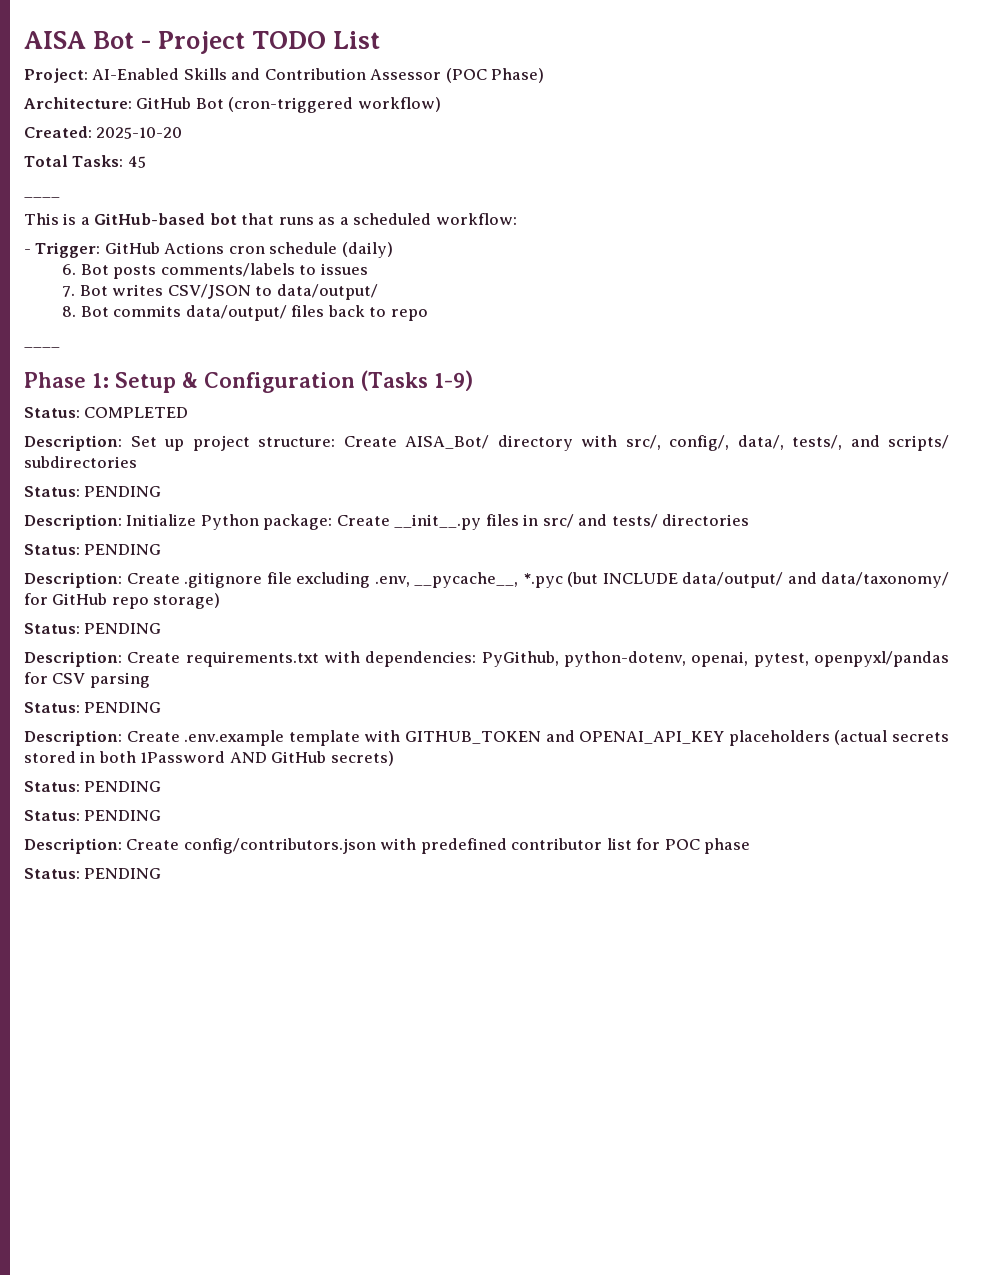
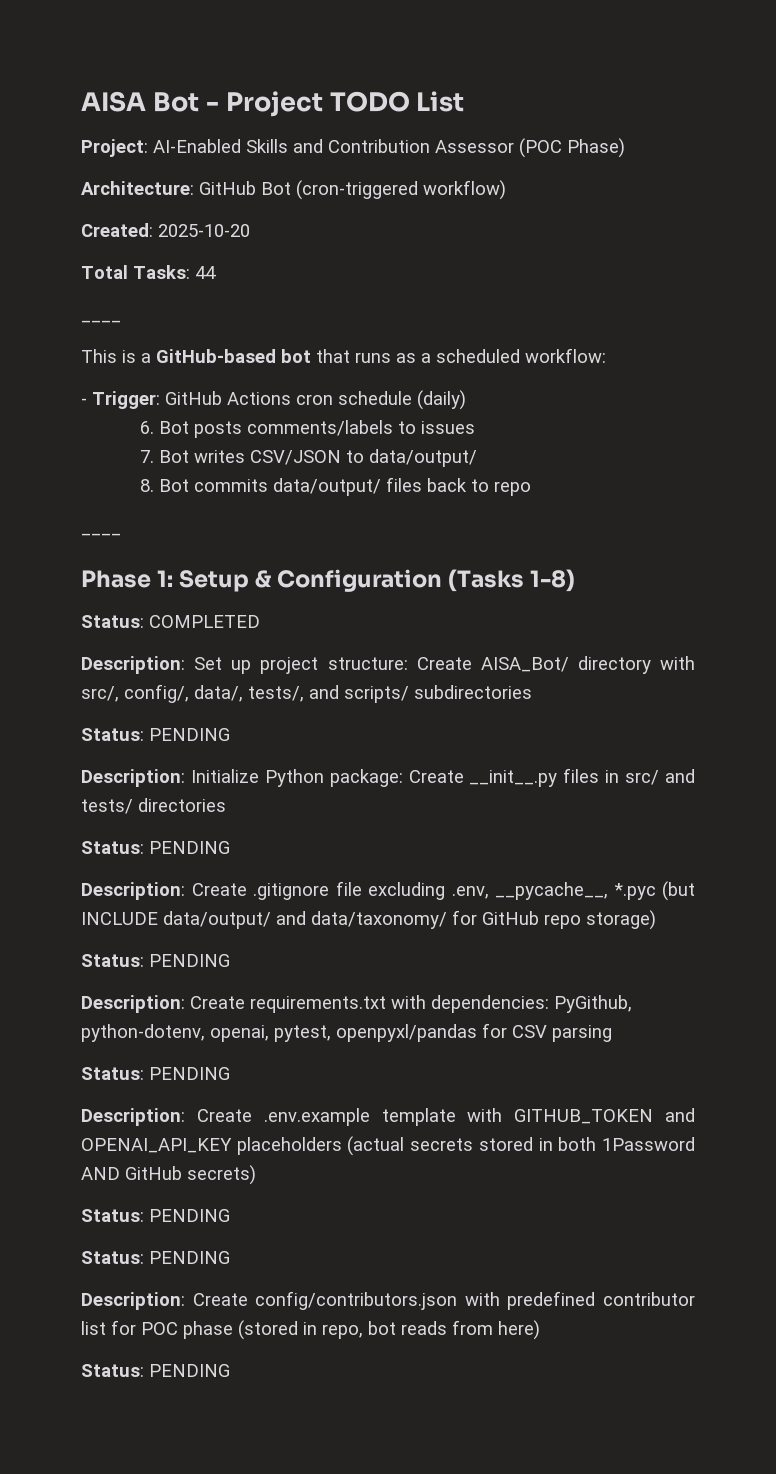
[127,156,146,168] 45 -> [195,266,216,279] 44
[433,370,473,391] 1-9) -> [530,569,576,592] 1-8)
(751, 846) none -> [238,1320,540,1340] (stored in repo, bot reads from here)

